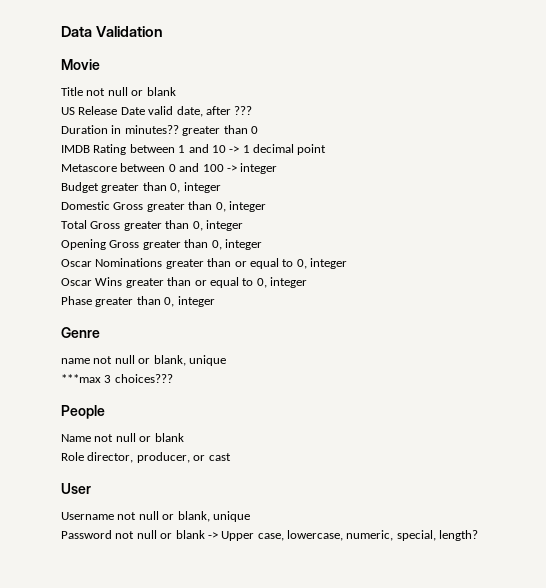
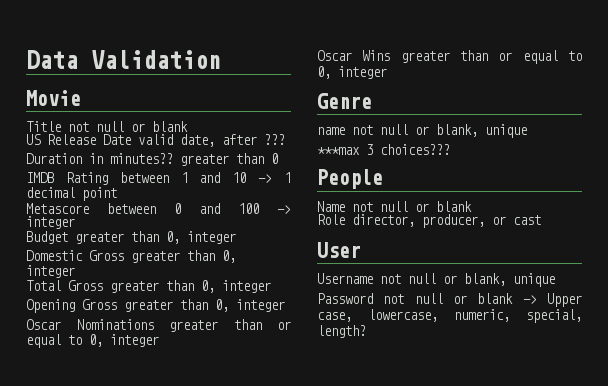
[61,296,215,307] // Phase greater than 0, integer -> (387, 72) none

